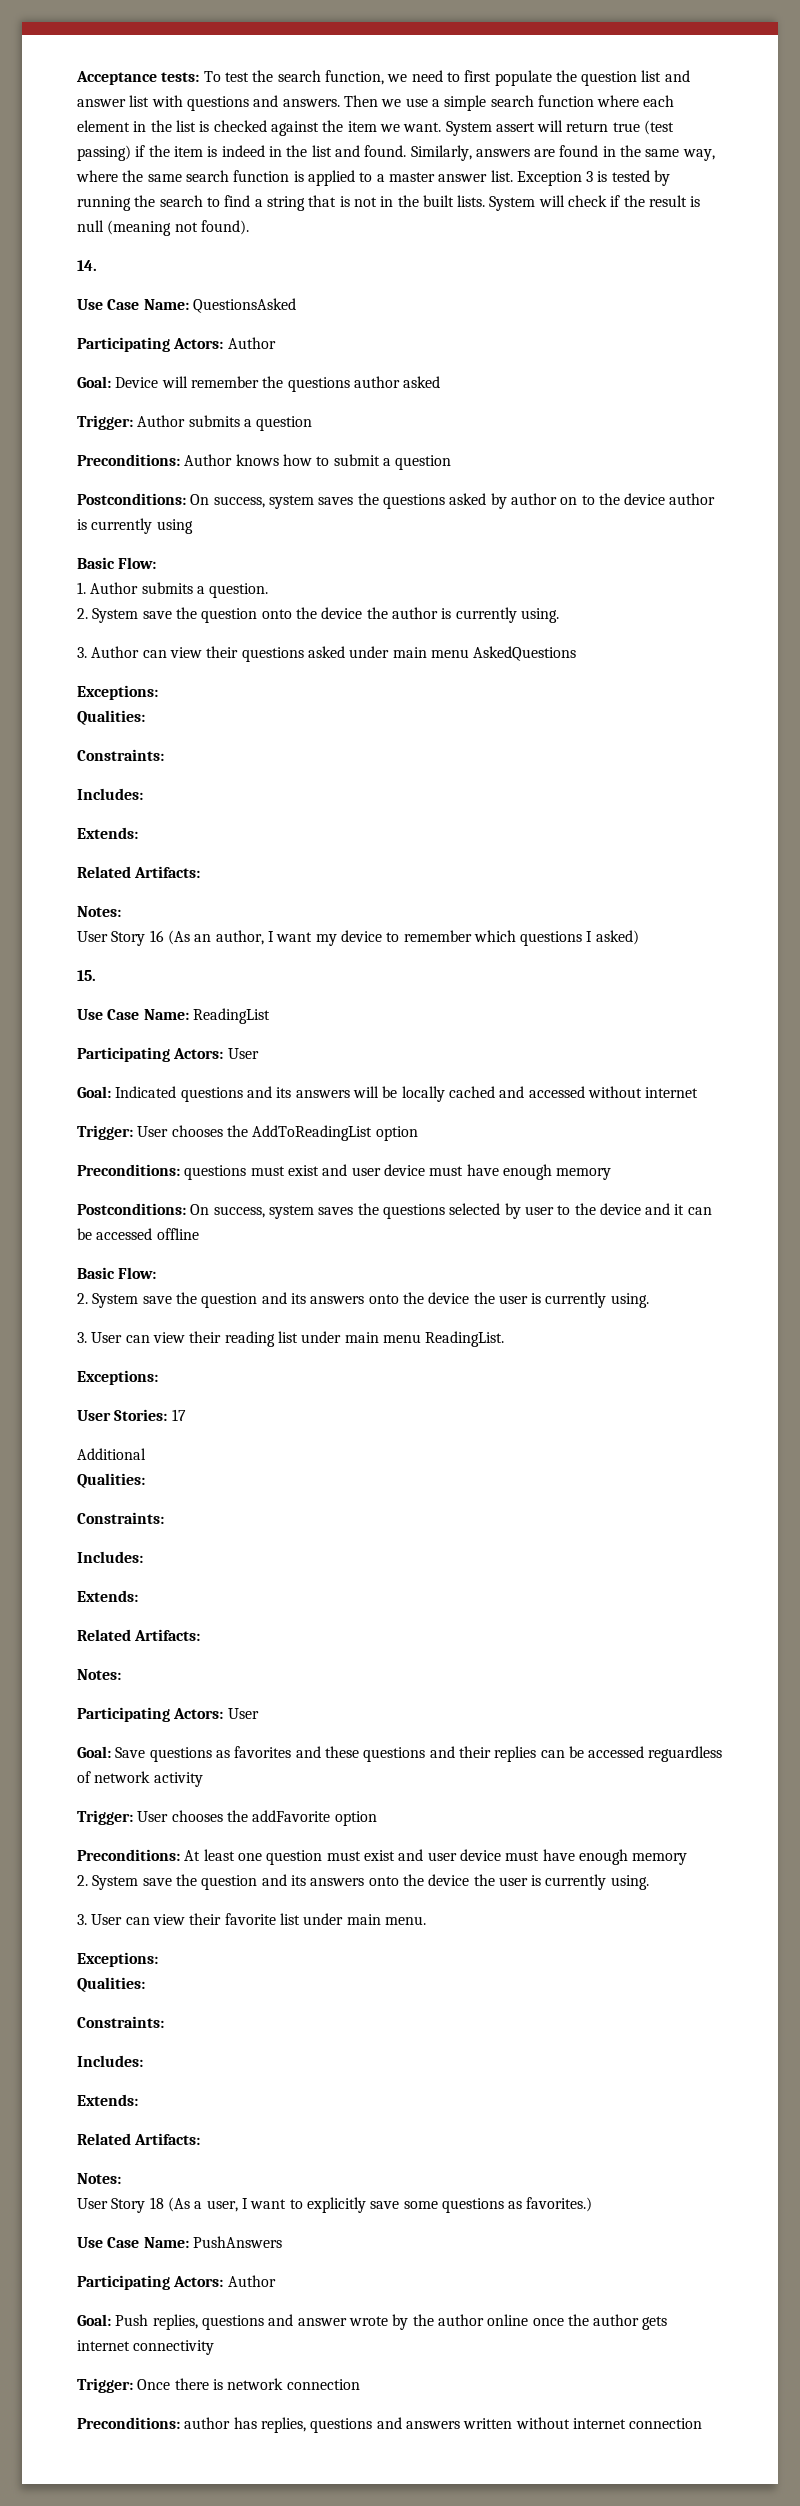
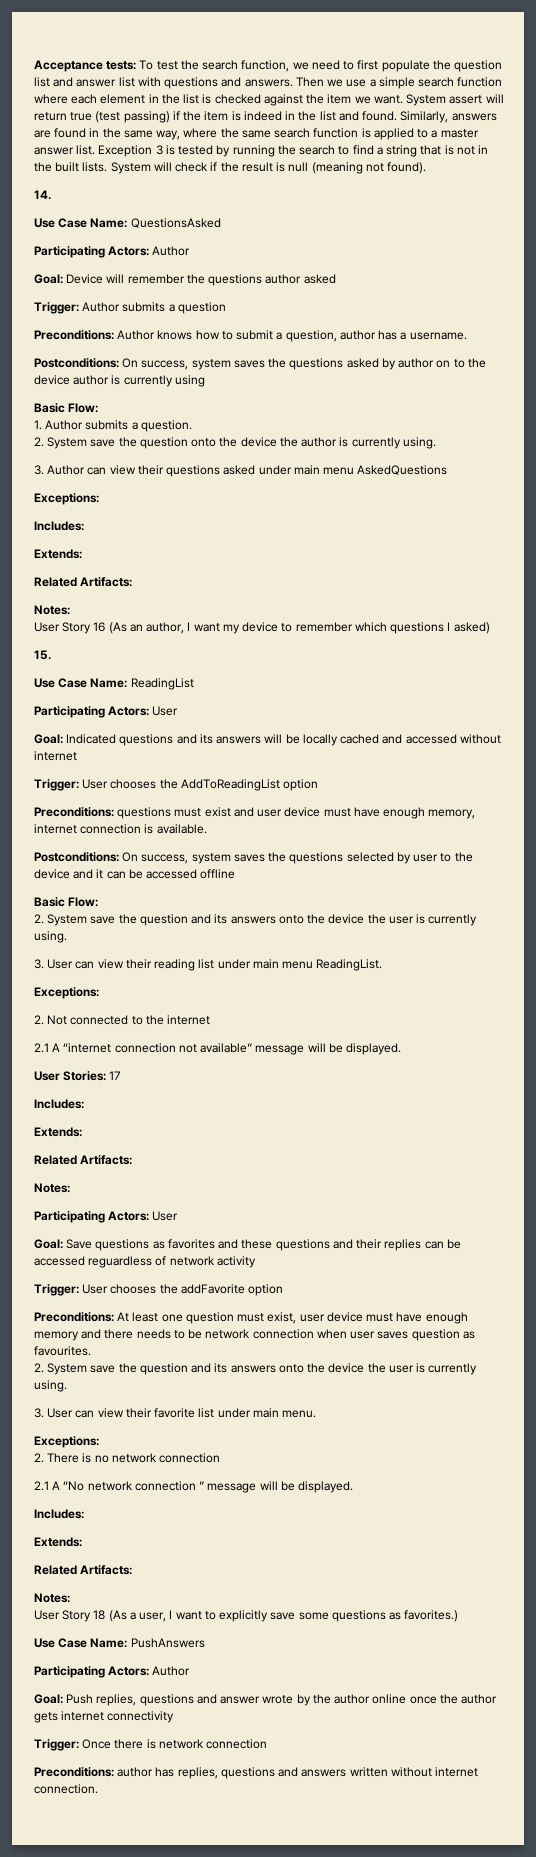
[395,455,452,470] question -> [285,330,467,342] question, author has a username.
[77,710,145,725] [77,749,164,761] // Qualities: // Constraints: -> (99, 499) none
[556,1168,612,1180] memory -> [428,809,476,819] [34,824,207,834] memory, internet connection is available.
(158, 1377) none -> [34,1015,211,1025] [34,1043,402,1055] // 2. Not connected to the internet // 2.1 A “internet connection not available” message will be displayed.
[77,1448,146,1460] [77,1473,145,1488] [77,1512,164,1524] // Additional // Qualities: // Constraints: -> (122, 1075) none
[363,1849,688,1865] exist and user device must have enough memory -> [267,1312,468,1324] [34,1329,475,1341] [34,1346,91,1356] exist, user device must have enough memory and there needs to be network connection when user saves question as favourites.
[77,1977,145,1992] [77,2016,164,2028] Qualities: // Constraints: -> [34,1453,221,1463] [34,1481,354,1493] 2. There is no network connection // 2.1 A “No network connection ” message will be displayed.
[629,2418,703,2429] connection -> [34,1784,98,1794] connection.

